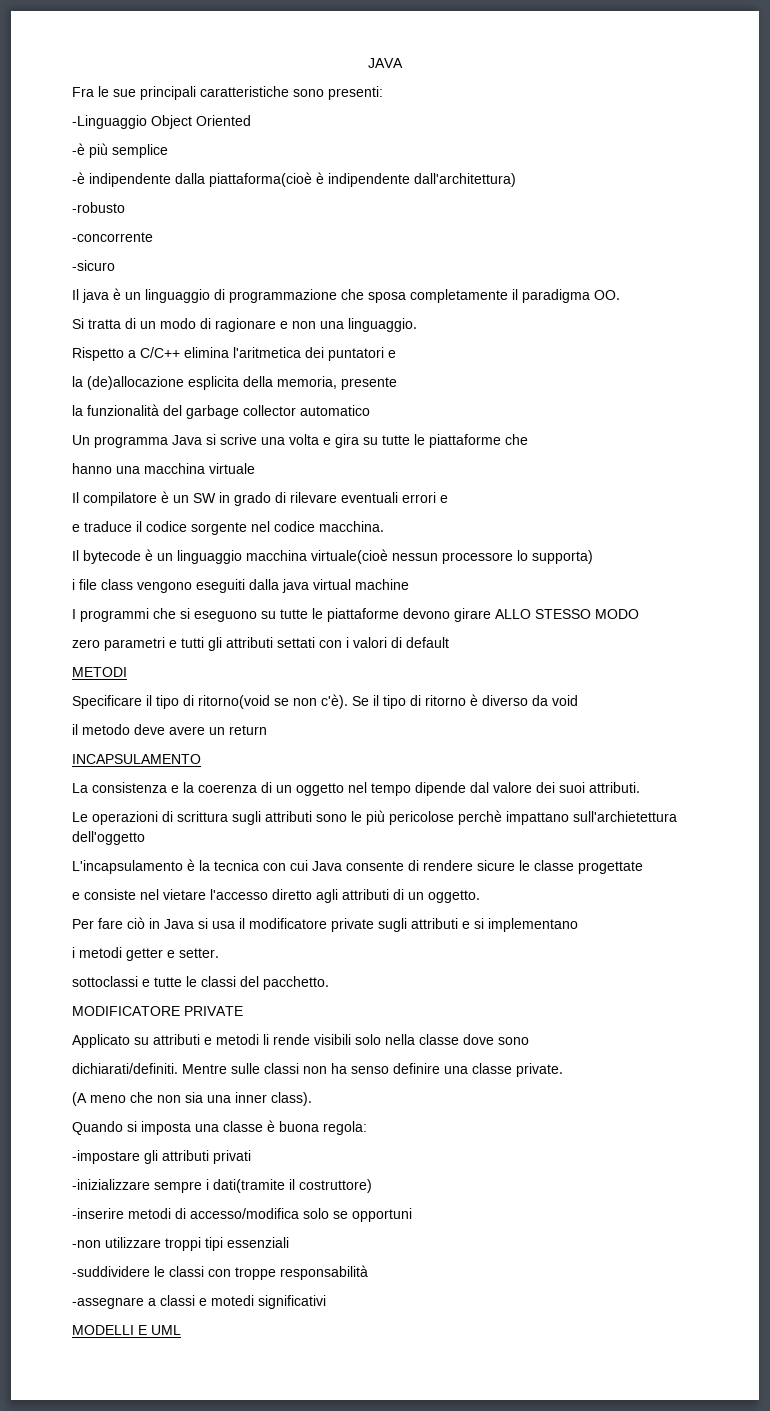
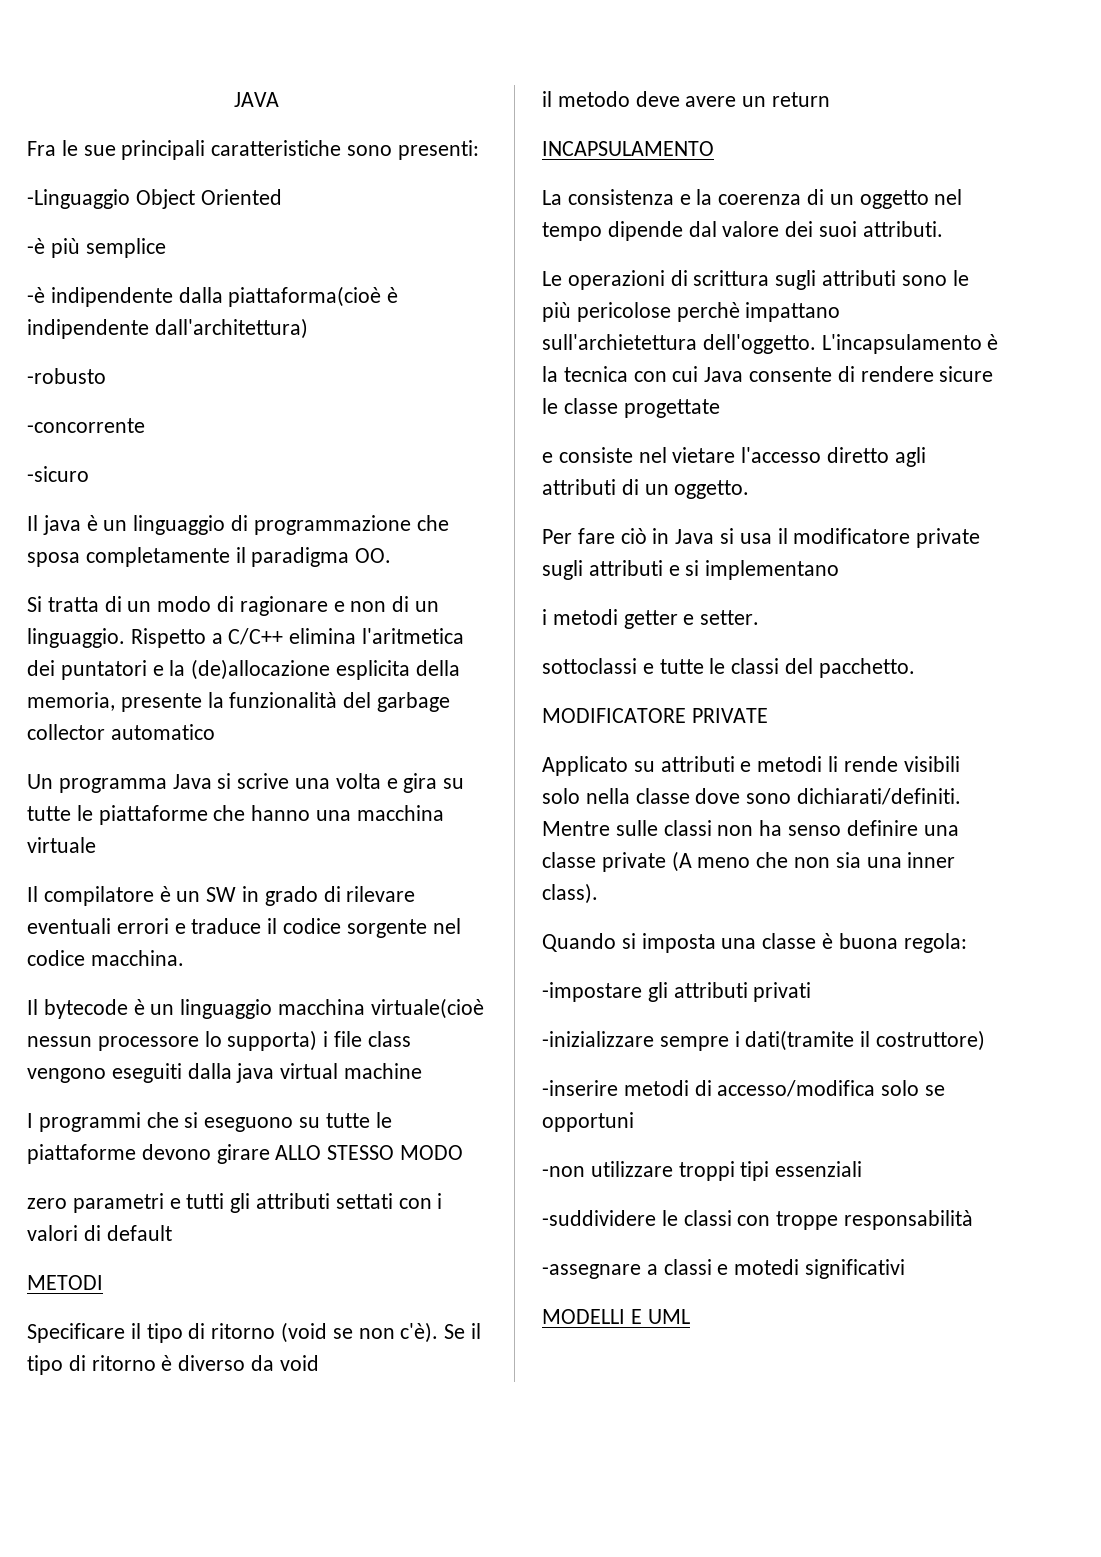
[320,321,344,329] una -> [392,596,440,612] di un
(417, 325) // -> (125, 638) none
(396, 354) // -> (164, 670) none
(397, 383) // -> (202, 702) none
(528, 439) // -> (246, 813) none
[72,524,80,532] // e -> (186, 928) none
(593, 557) // -> (318, 1040) none
[198,695,270,709] ritorno(void -> [211,1322,328,1343] ritorno (void
[72,831,145,845] dell'oggetto // -> [702,334,816,354] dell'oggetto.
(529, 1041) // -> (792, 798) none
[516,1063,563,1077] private. // -> [601,852,666,872] private

